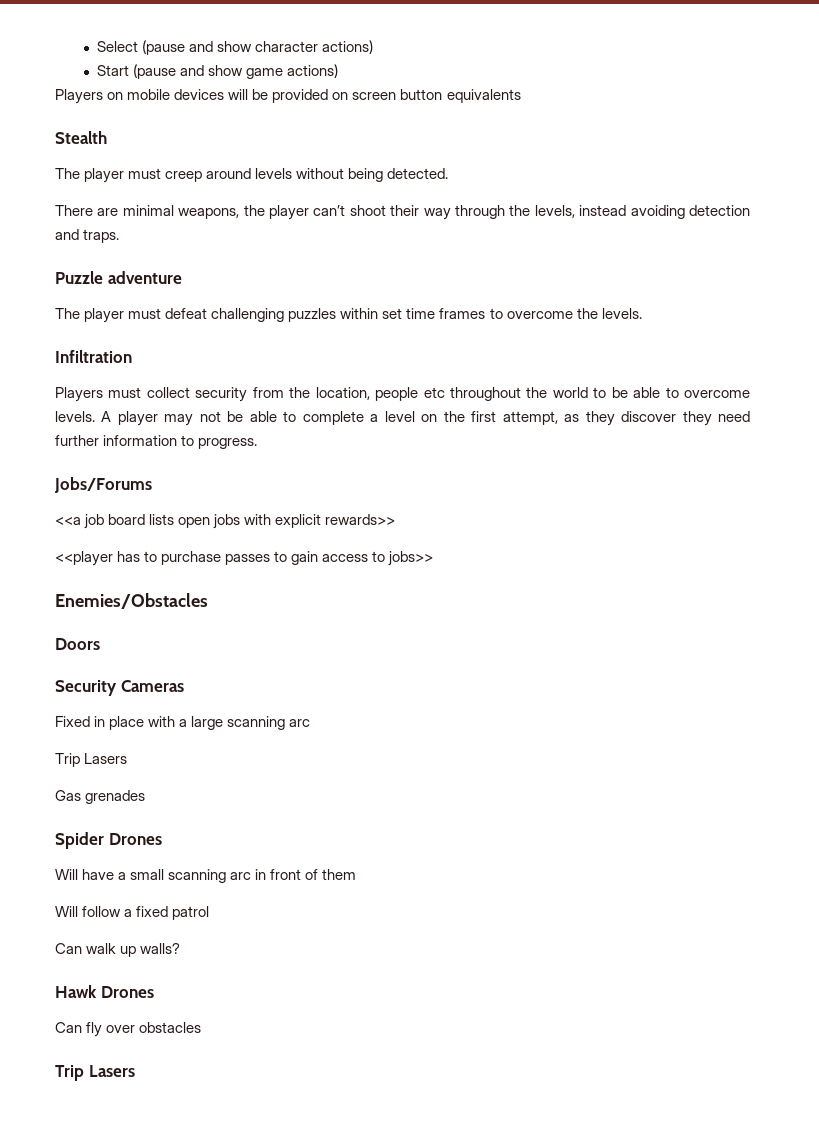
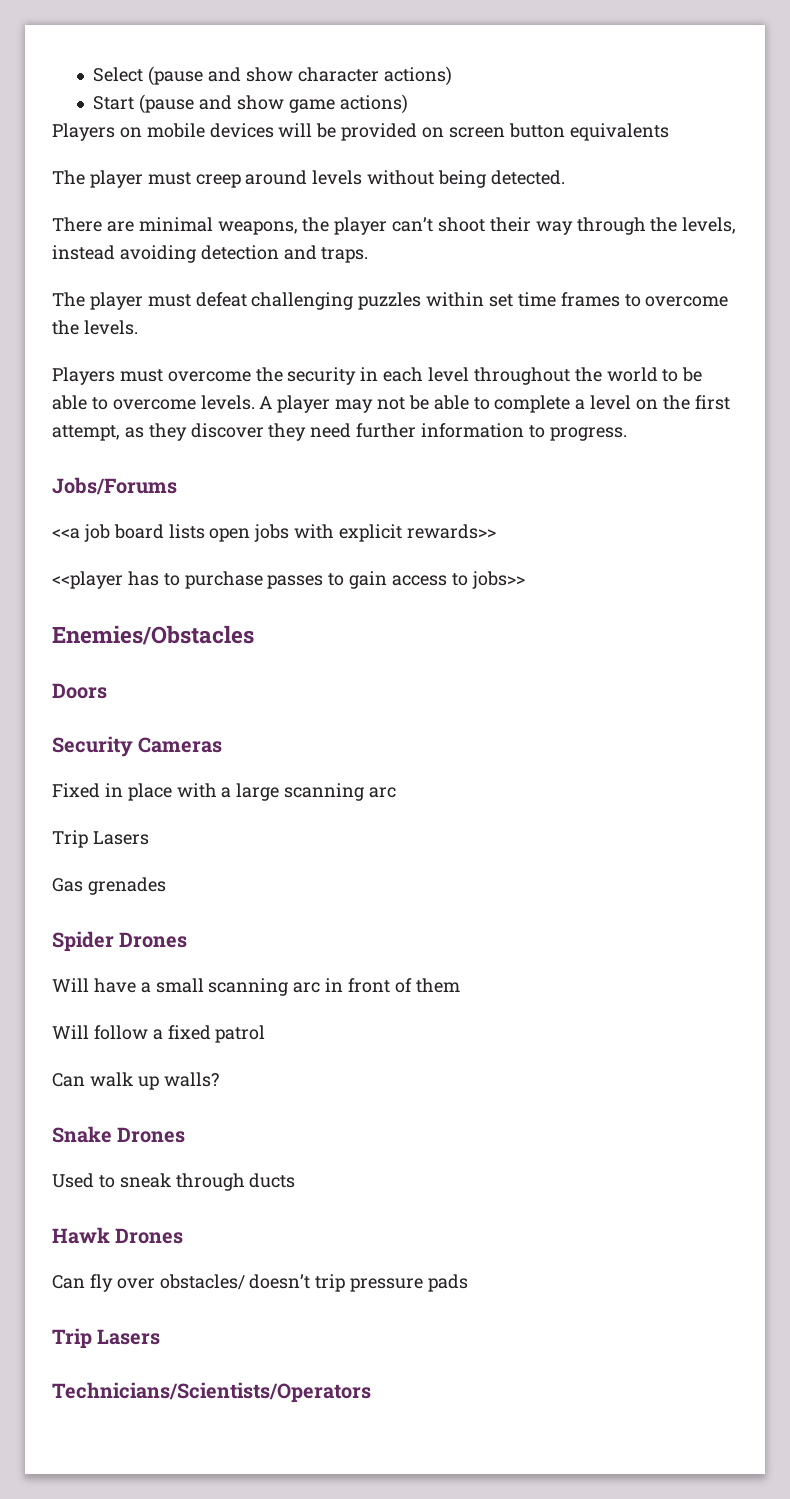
[55,131,107,144] // Stealth -> (669, 132) none
[55,271,182,284] // Puzzle adventure -> (369, 255) none
[55,350,132,363] // Infiltration -> (138, 327) none
[146,387,445,402] collect security from the location, people etc -> [167,367,470,385] overcome the security in each level
(181, 948) none -> [52,1126,186,1143] [52,1173,296,1191] // Snake Drones // Used to sneak through ducts
[139,1022,202,1033] [55,1065,135,1081] obstacles // Trip Lasers -> [159,1274,469,1292] [52,1328,161,1349] [52,1382,371,1403] obstacles/ doesn’t trip pressure pads // Trip Lasers // Technicians/Scientists/Operators

